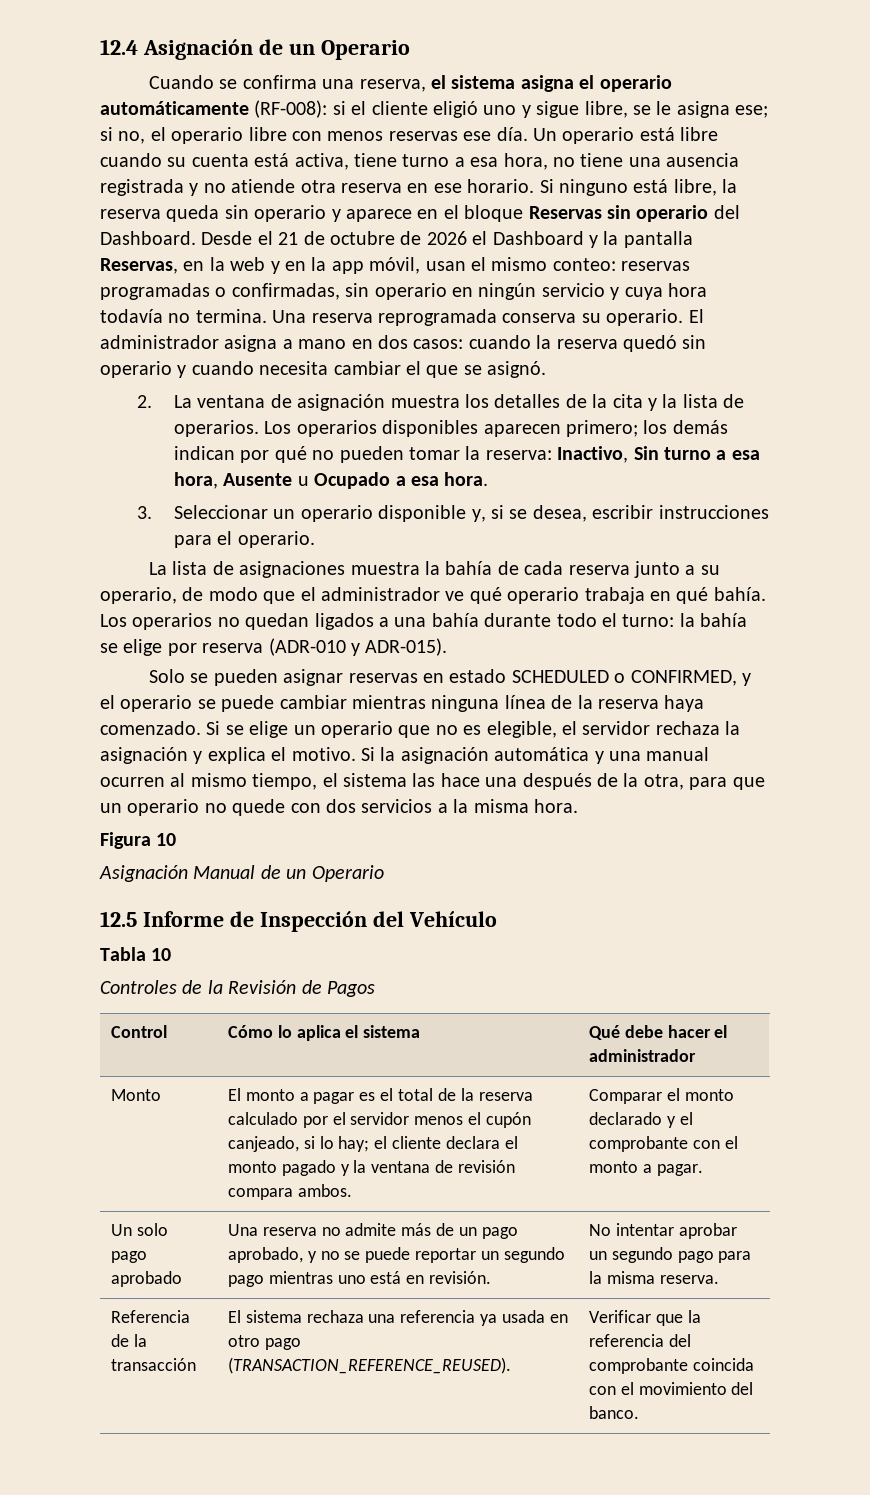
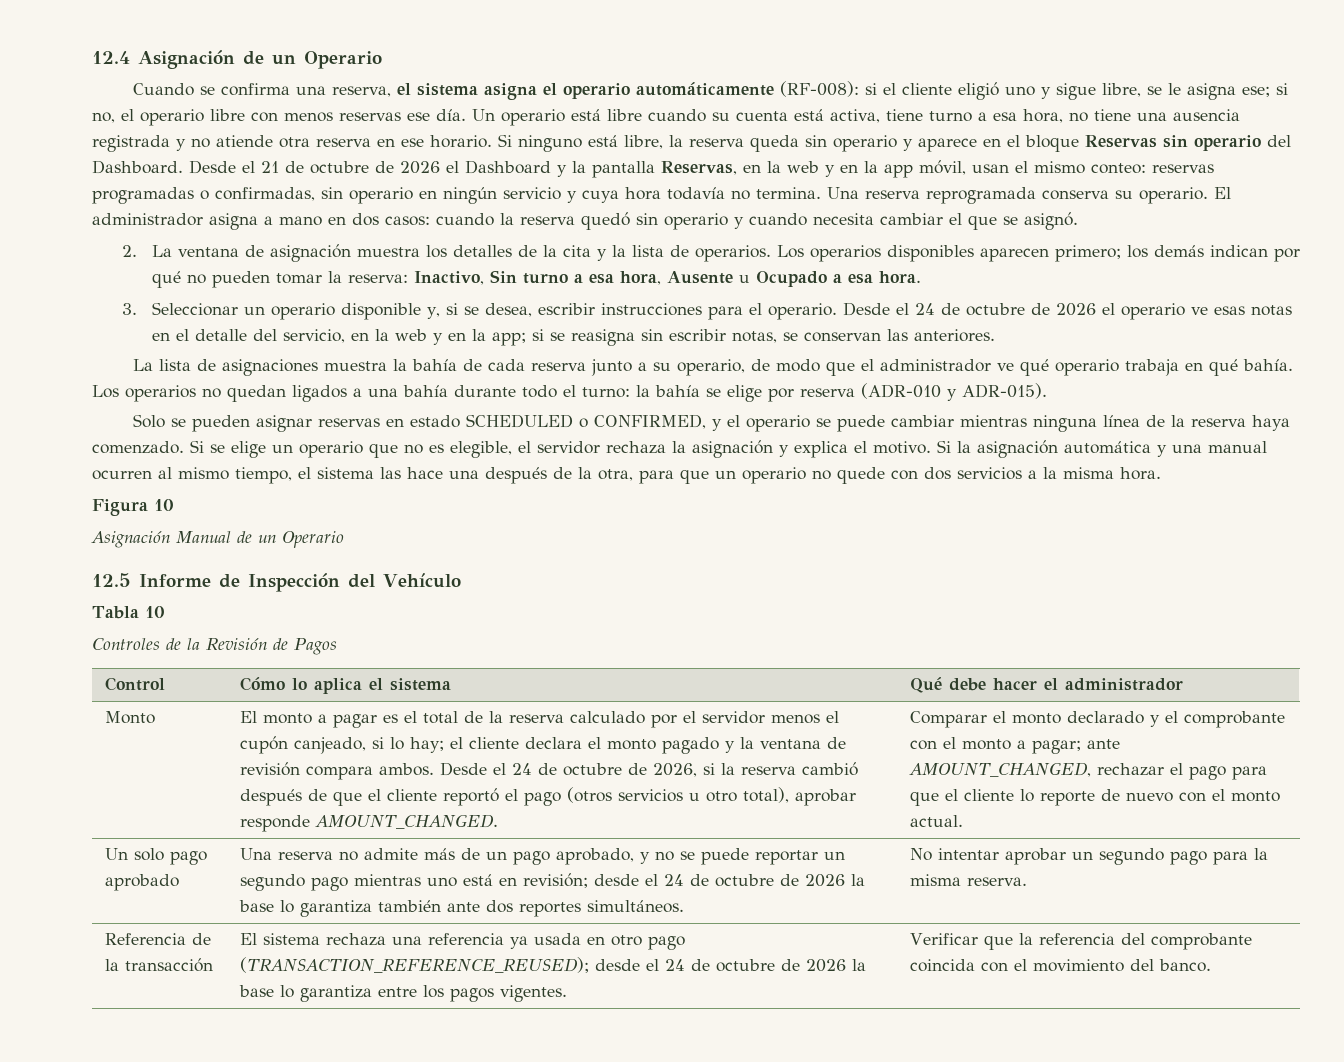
(315, 539) none -> [842,302,1292,320] [151,329,995,346] Desde el 24 de octubre de 2026 el operario ve esas notas en el detalle del servicio, en la web y en la app; si se reasigna sin escribir notas, se conservan las anteriores.
(352, 1190) none -> [440,762,859,777] [240,787,857,806] [240,814,499,832] Desde el 24 de octubre de 2026, si la reserva cambió después de que el cliente reportó el pago (otros servicios u otro total), aprobar responde AMOUNT_CHANGED.
[656,1164,703,1176] pagar. -> [1032,739,1121,754] [909,762,1268,780] [910,789,1281,806] [910,815,964,827] pagar; ante AMOUNT_CHANGED, rechazar el pago para que el cliente lo reporte de nuevo con el monto actual.
[429,1271,492,1284] revisión. -> [523,873,866,888] [239,900,685,917] revisión; desde el 24 de octubre de 2026 la base lo garantiza también ante dos reportes simultáneos.
[227,1357,511,1374] (TRANSACTION_REFERENCE_REUSED). -> [240,957,867,973] [239,985,568,1002] (TRANSACTION_REFERENCE_REUSED); desde el 24 de octubre de 2026 la base lo garantiza entre los pagos vigentes.

